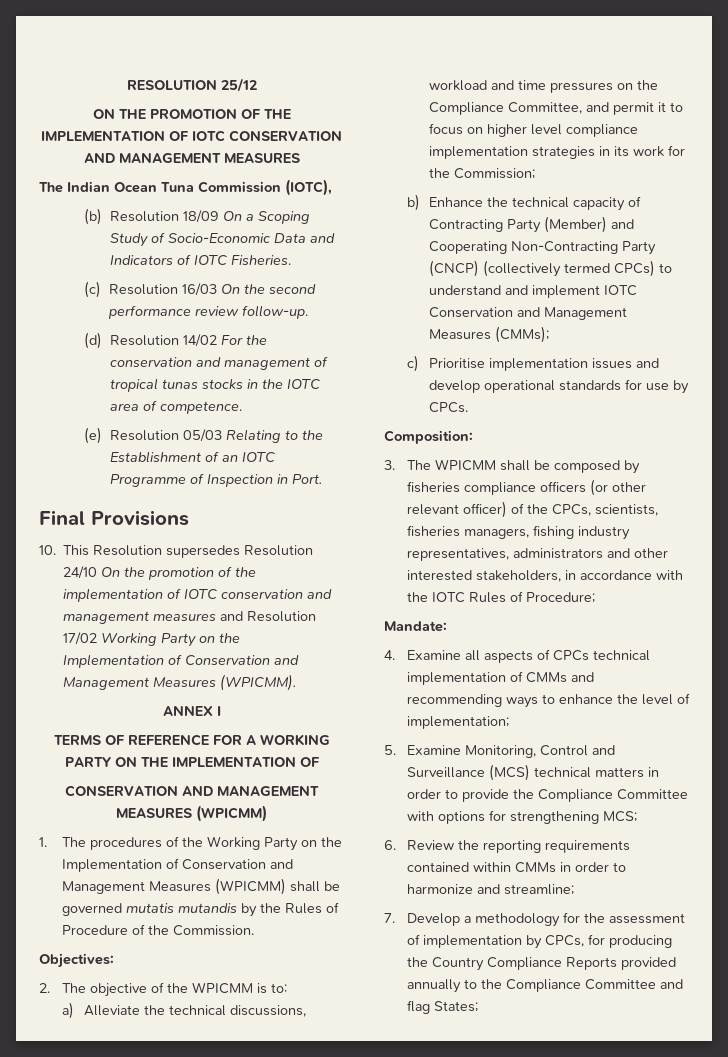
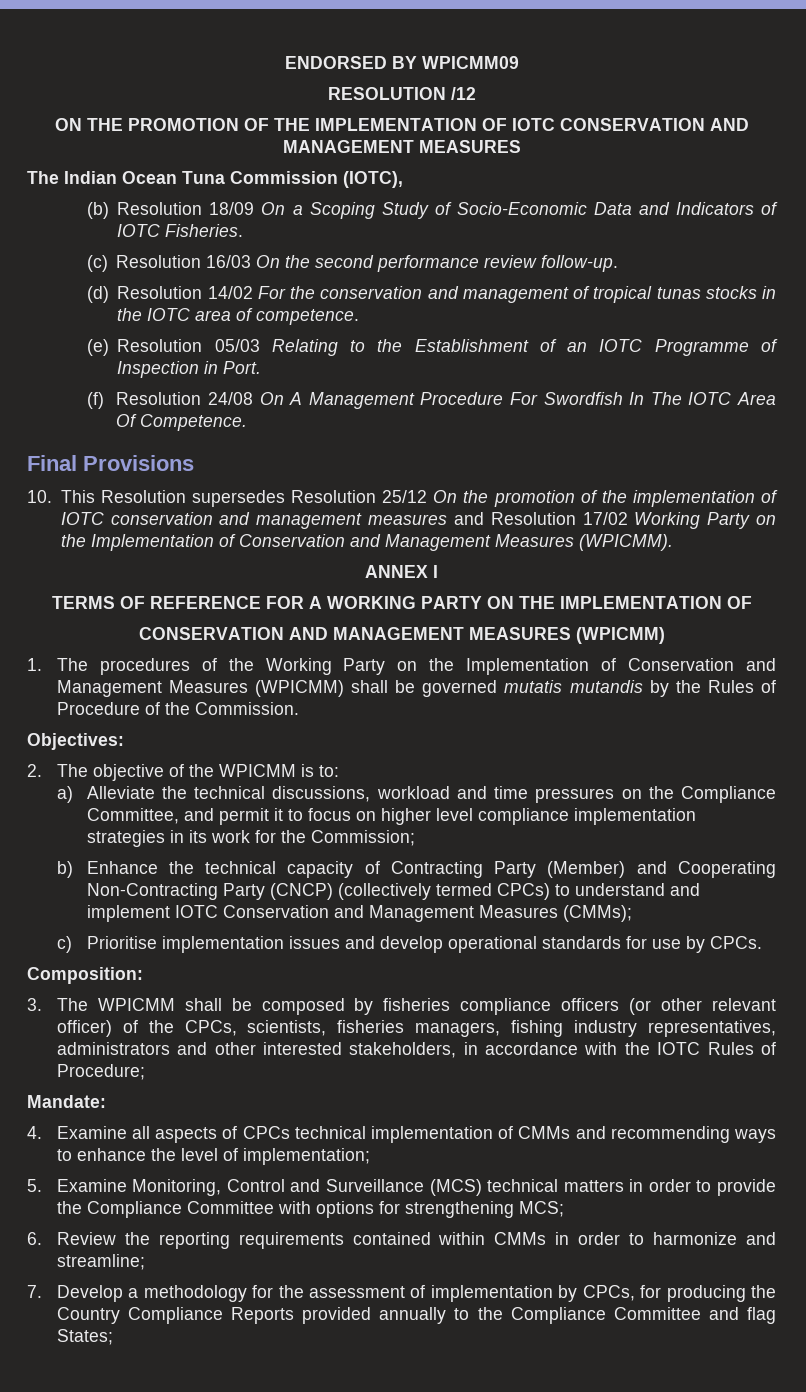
[126,78,257,92] RESOLUTION 25/12 -> [284,56,519,69] [327,87,476,100] ENDORSED BY WPICMM09 // RESOLUTION /12
(322, 479) none -> [86,392,777,409] [116,414,248,431] // (f) Resolution 24/08 On A Management Procedure For Swordfish In The IOTC Area Of Competence.
[63,566,98,579] 24/10 -> [382,490,428,503] 25/12

